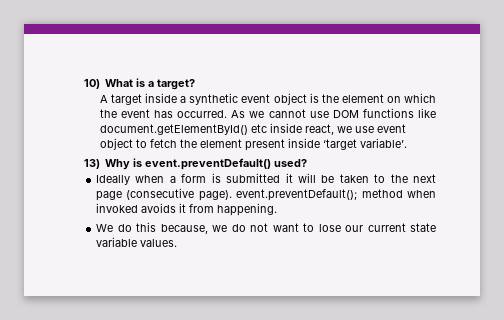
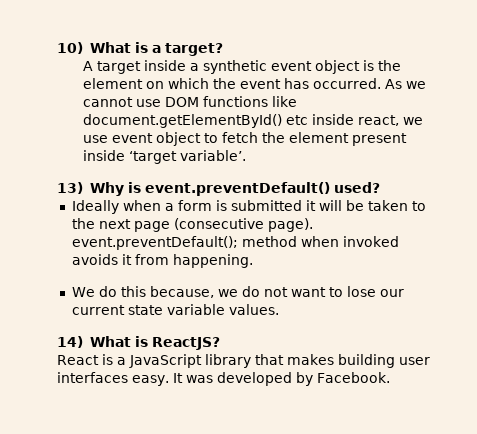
(178, 243) none -> [56,336,220,350] [56,354,430,368] [56,372,390,386] // 14) What is ReactJS? // React is a JavaScript library that makes building user interfaces easy. It was developed by Facebook.

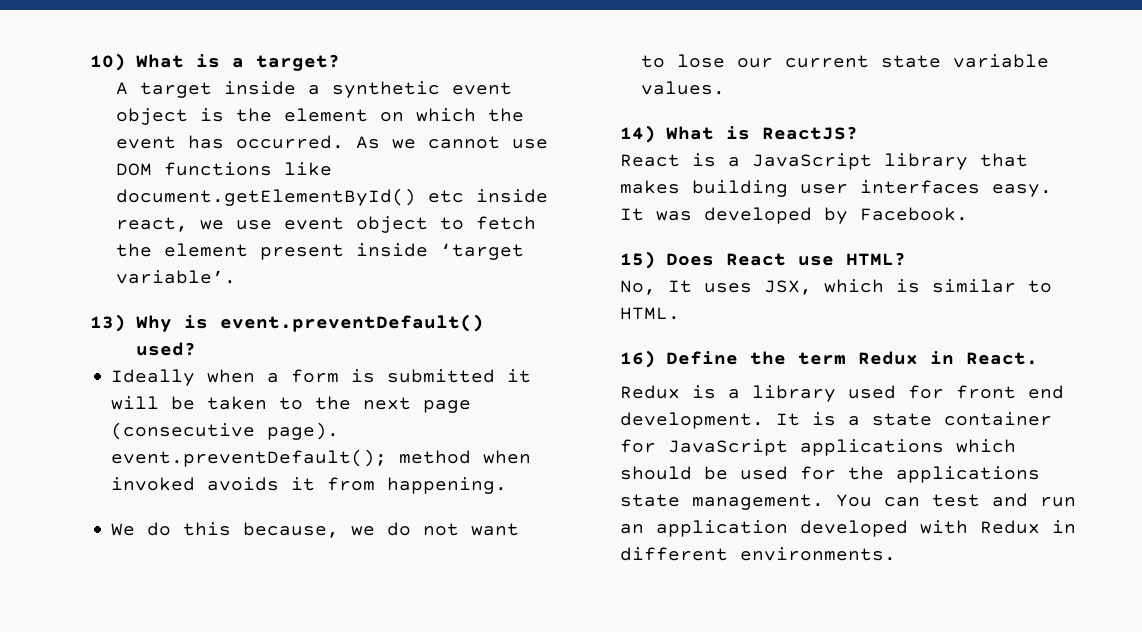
(390, 377) none -> [619,251,906,269] [619,279,1052,295] [619,307,680,320] [619,350,1038,368] [619,385,1064,402] [619,412,1052,429] [619,439,1016,456] [619,466,1040,483] [619,493,1076,510] [619,520,1076,537] [619,547,896,561] // 15) Does React use HTML? // No, It uses JSX, which is similar to HTML. // 16) Define the term Redux in React. // Redux is a library used for front end development. It is a state container for JavaScript applications which should be used for the applications state management. You can test and run an application developed with Redux in different environments.

